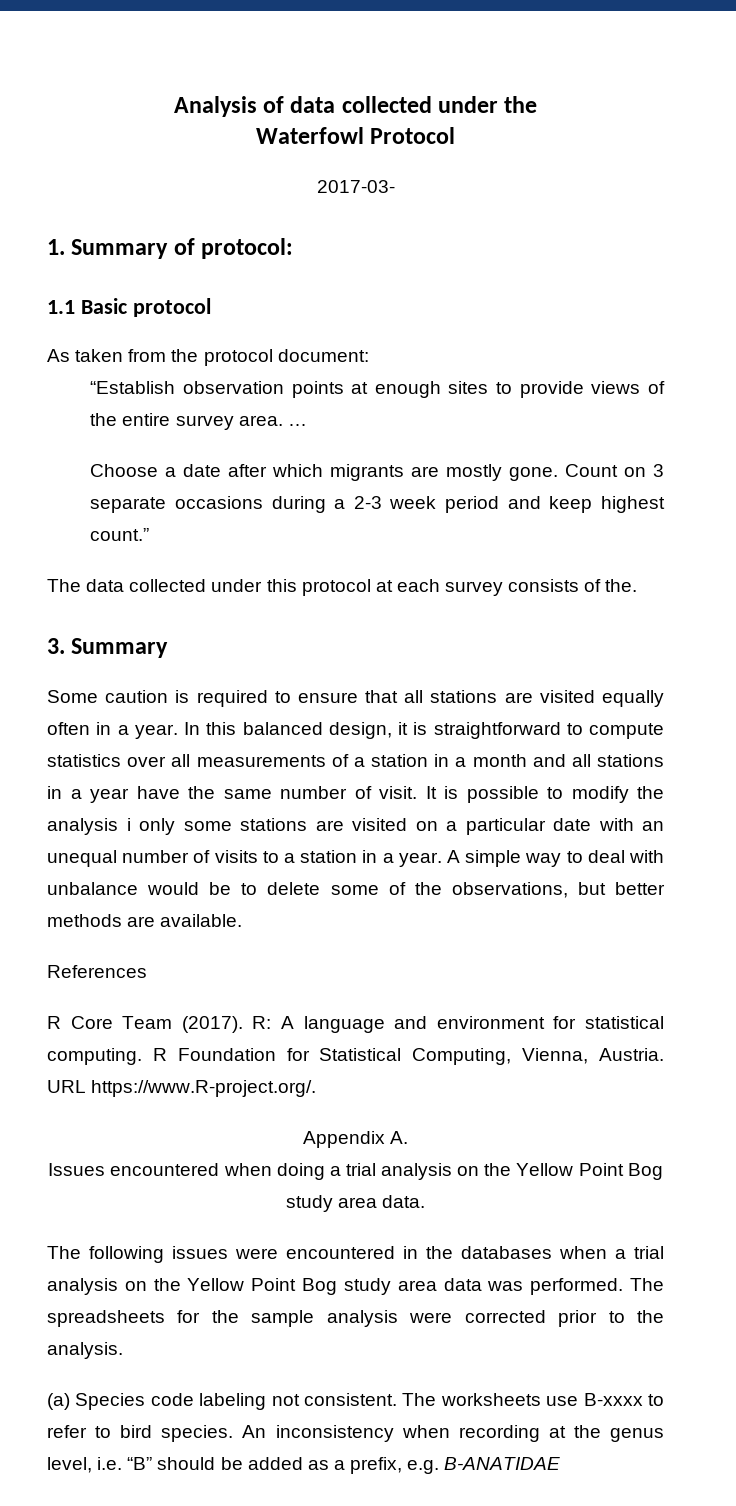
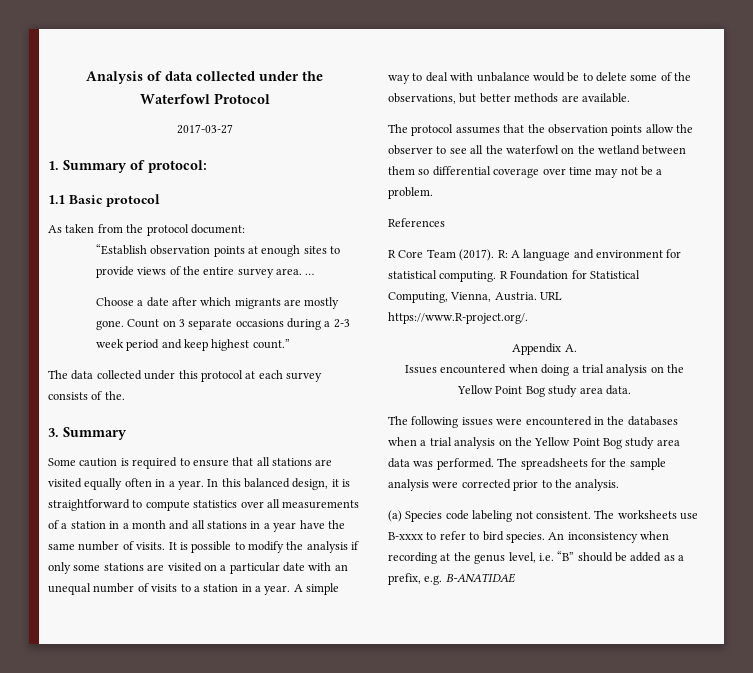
[316,180,395,193] 2017-03- -> [176,124,233,134] 2017-03-27
[379,786,417,799] visit. -> [136,542,166,550] visits.
[126,818,131,831] i -> [351,541,360,550] if
(243, 920) none -> [388,124,693,136] [388,145,687,155] [388,166,663,178] [388,187,433,199] // The protocol assumes that the observation points allow the observer to see all the waterfowl on the wetland between them so differential coverage over time may not be a problem.

